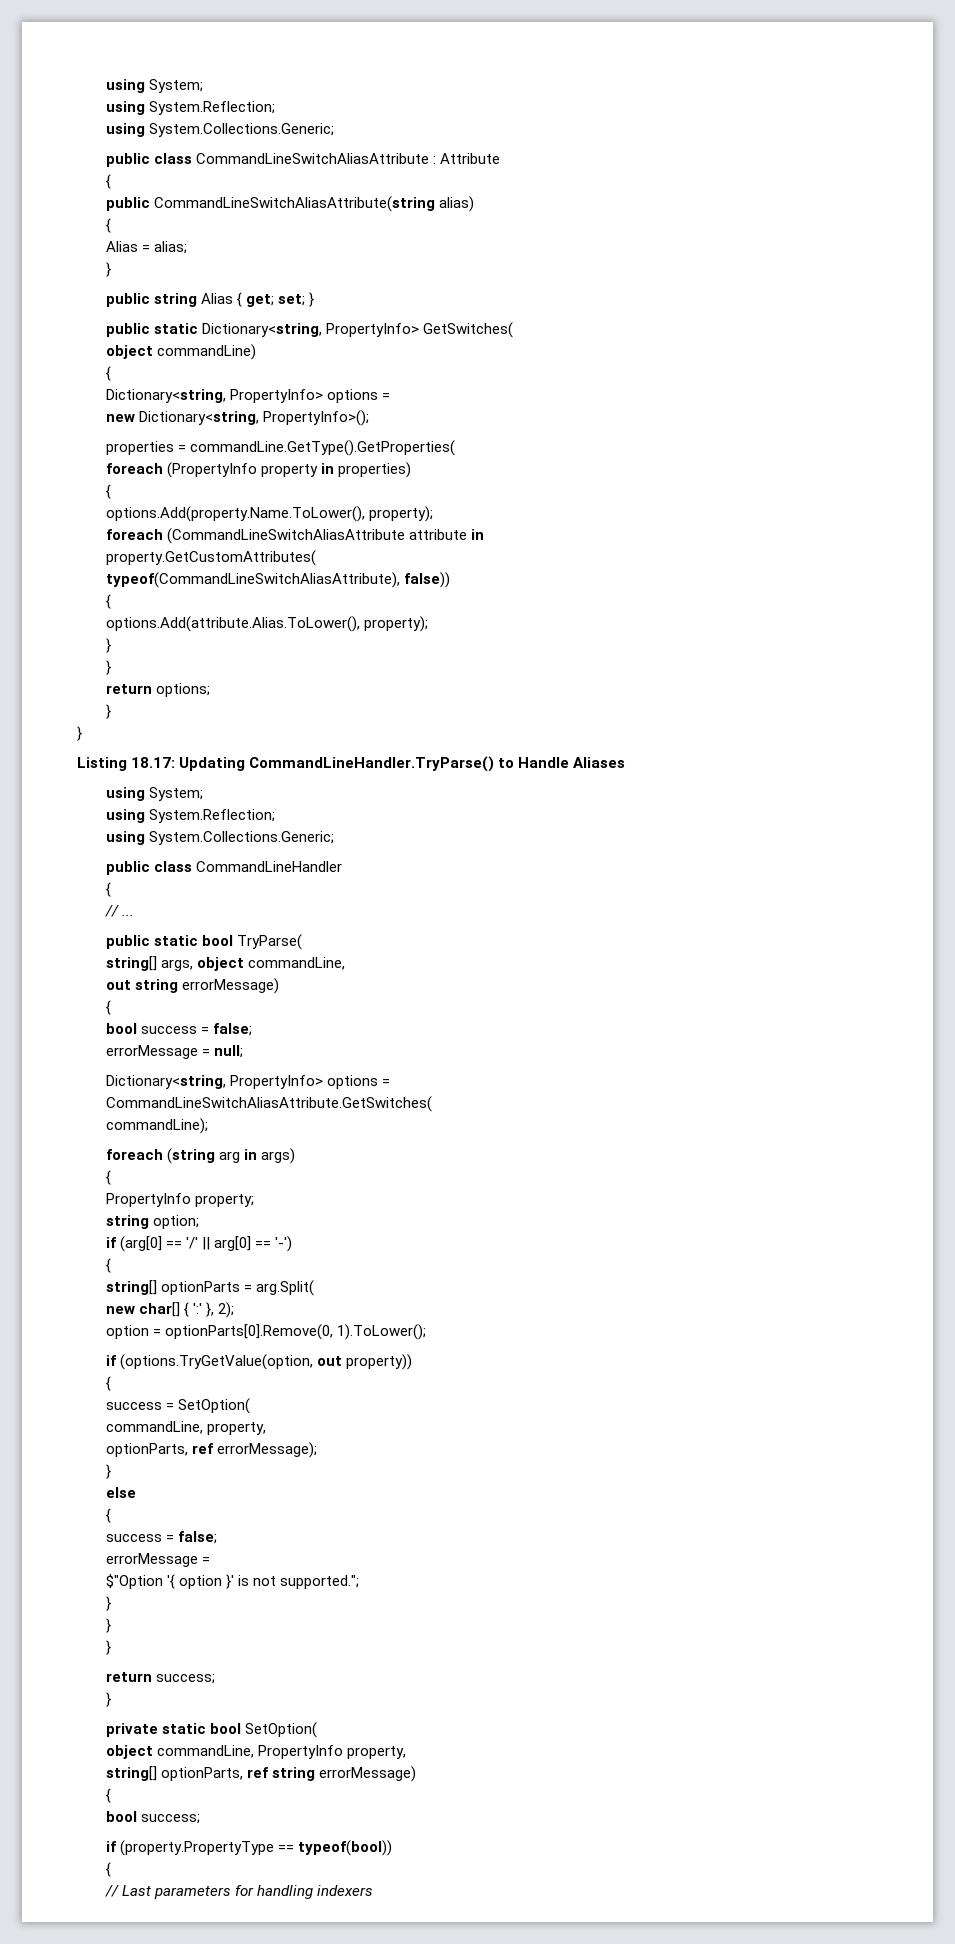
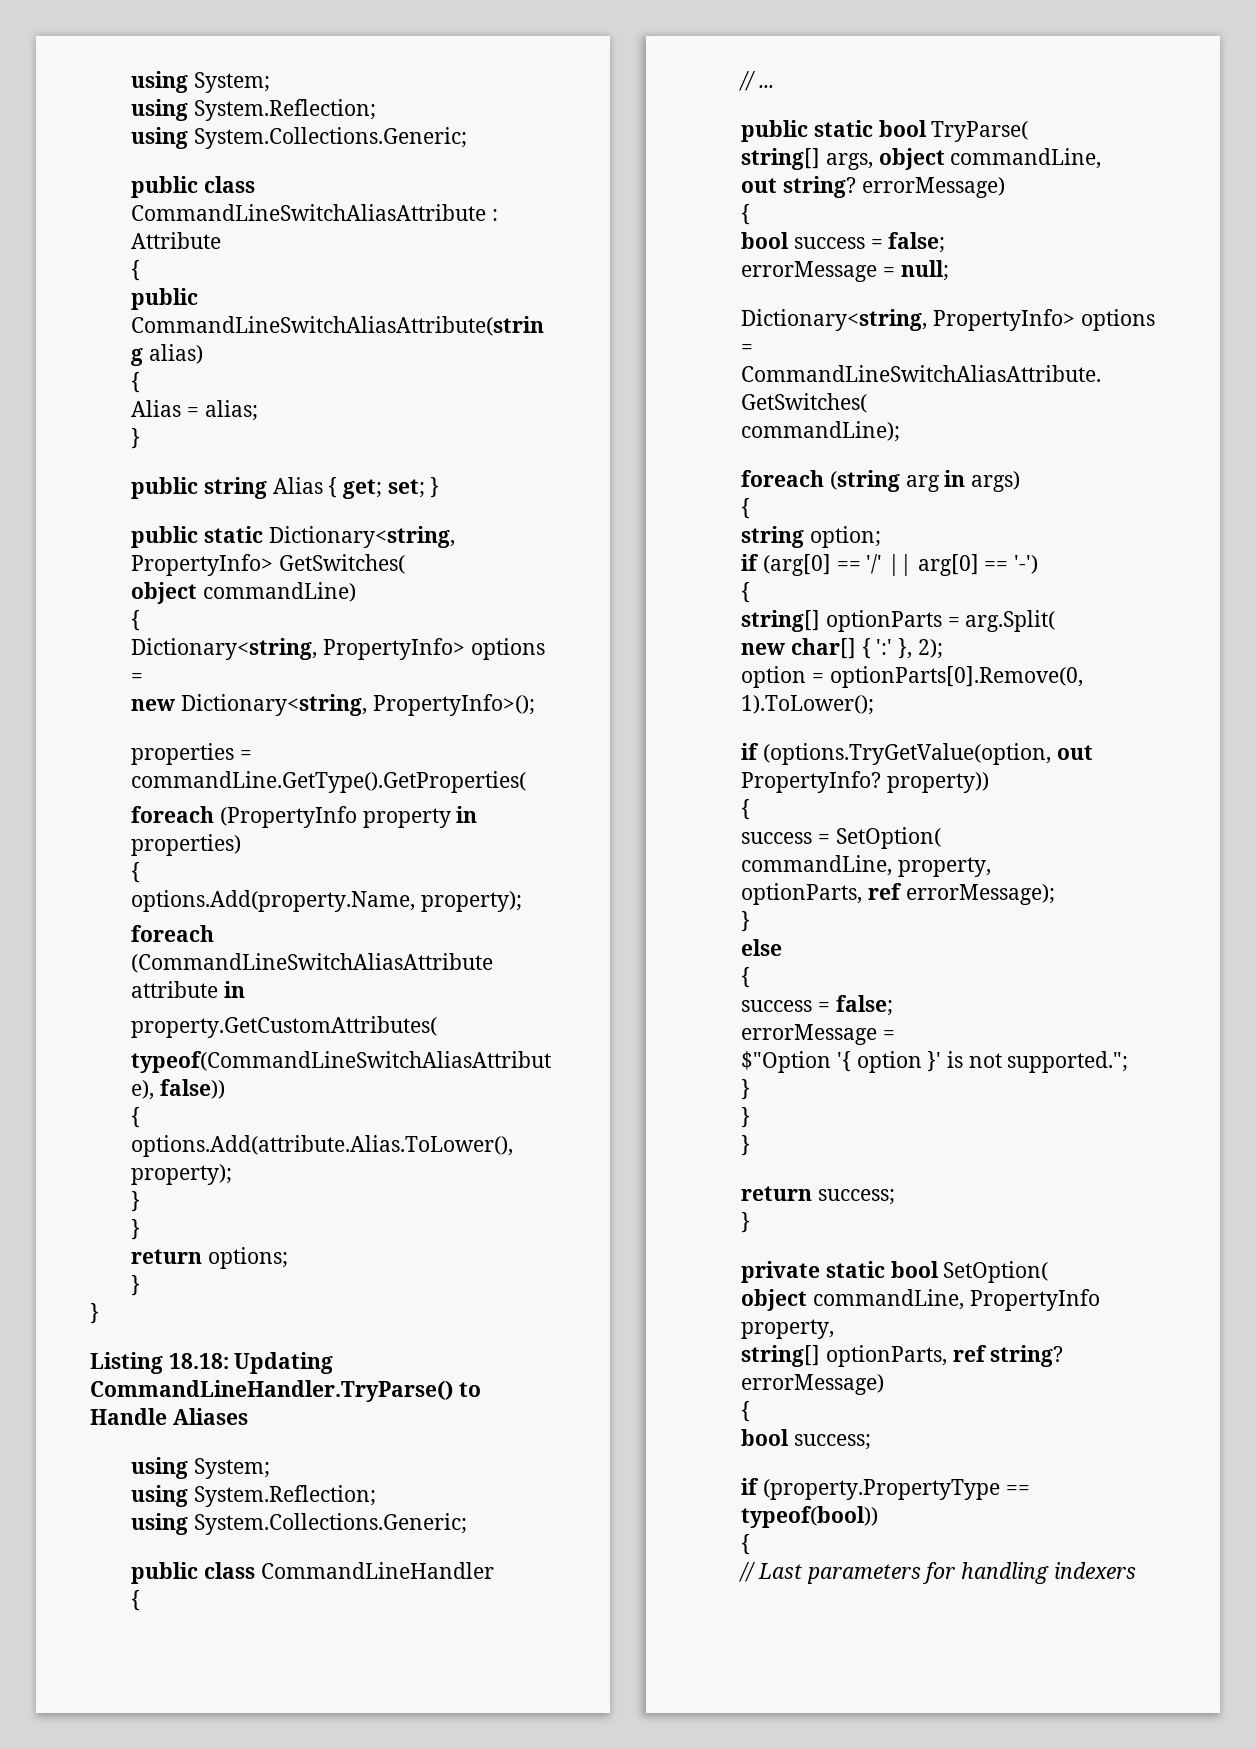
[105,506,365,522] options.Add(property.Name.ToLower(), -> [131,890,416,912] options.Add(property.Name,
[131,757,176,768] 18.17: -> [168,1353,229,1369] 18.18:
[135,979,179,993] string -> [783,176,857,198] string?
[105,1193,255,1207] // PropertyInfo property; -> (751, 508) none
(343, 1361) none -> [741,771,882,793] PropertyInfo?
[272,1767,316,1781] string -> [990,1345,1064,1367] string?

